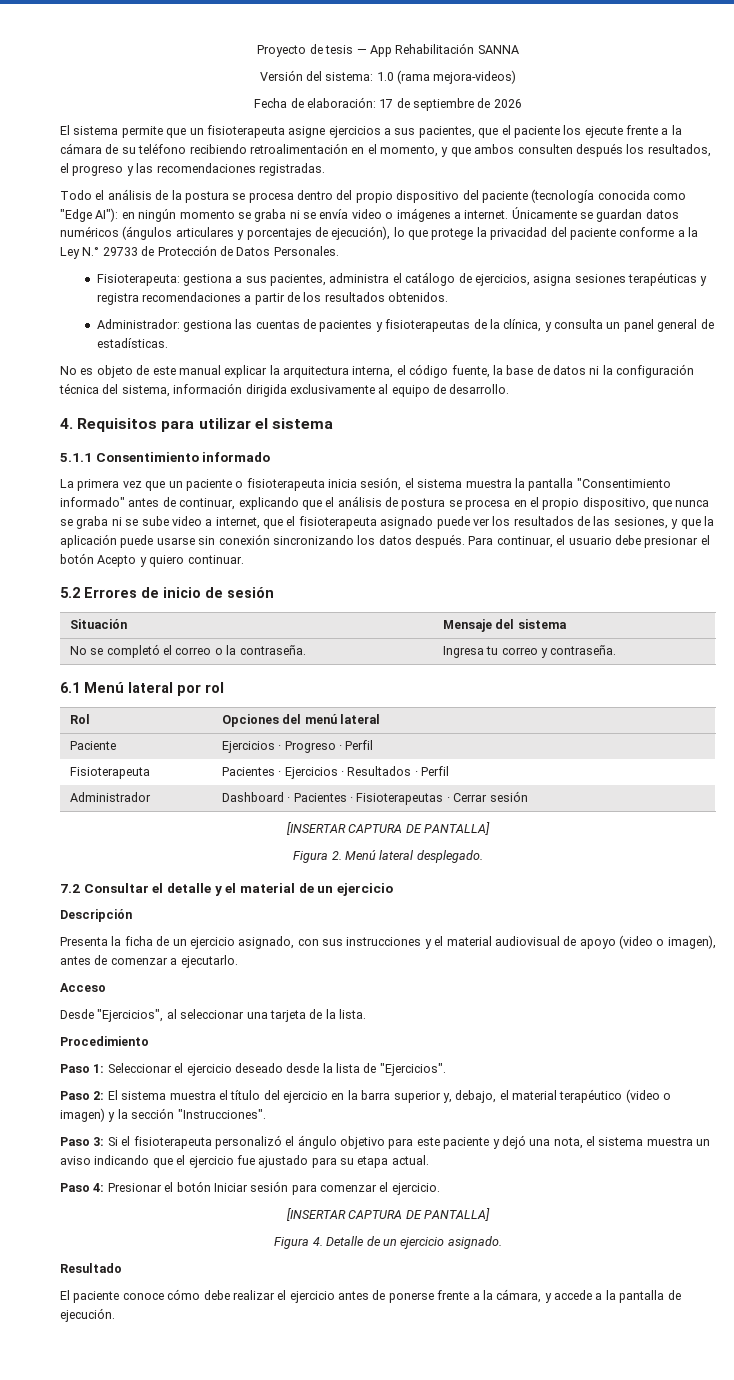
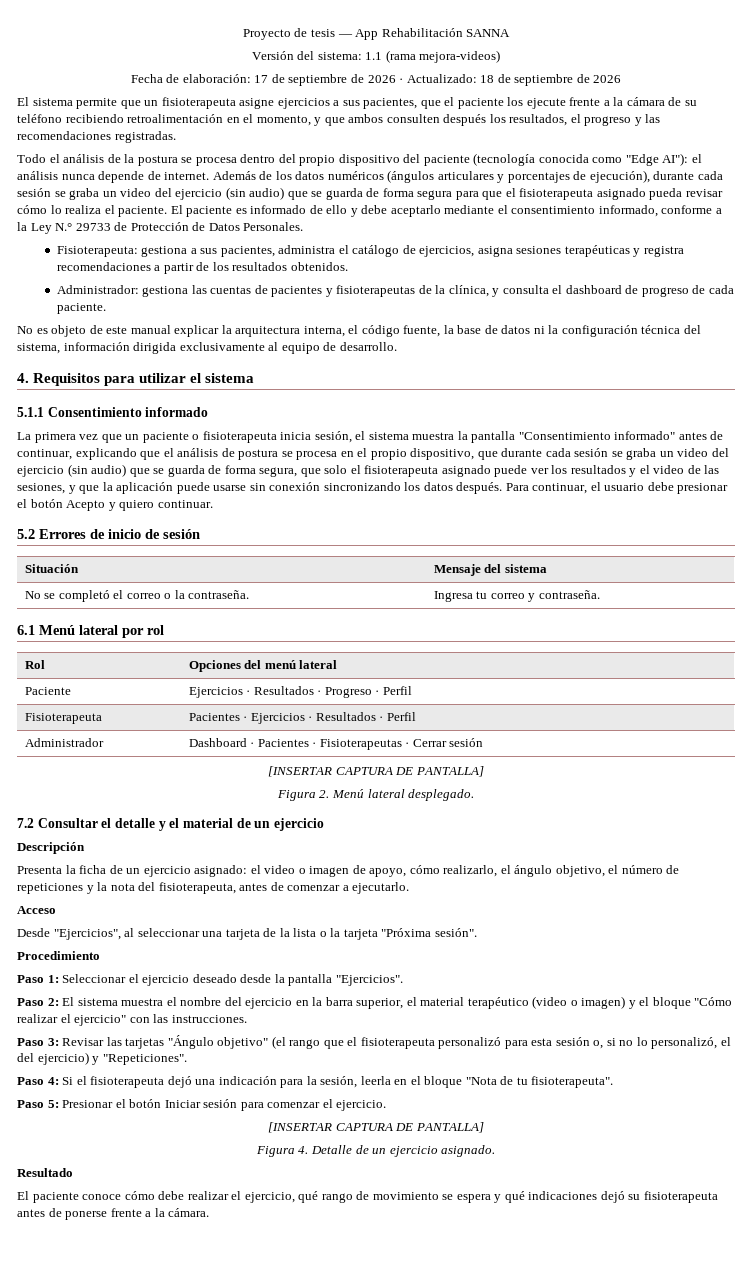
[376,72,394,81] 1.0 -> [365,52,383,60] 1.1
(522, 103) none -> [399,74,622,86] · Actualizado: 18 de septiembre de 2026
[121,207,643,222] en ningún momento se graba ni se envía video o imágenes a internet. Únicamente se guardan -> [691,154,702,163] [17,171,292,183] el análisis nunca depende de internet. Además de los
[393,227,616,240] lo que protege la privacidad del paciente -> [653,171,723,180] [17,187,723,200] [17,205,658,217] durante cada sesión se graba un video del ejercicio (sin audio) que se guarda de forma segura para que el fisioterapeuta asignado pueda revisar cómo lo realiza el paciente. El paciente es informado de ello y debe aceptarlo mediante el consentimiento informado,
[606,319,714,332] [96,338,168,348] un panel general de estadísticas. -> [552,285,734,297] [56,303,106,314] el dashboard de progreso de cada paciente.
[675,500,710,507] [60,516,283,529] nunca se graba ni se sube video a internet, que -> [501,448,729,460] [17,464,348,477] durante cada sesión se graba un video del ejercicio (sin audio) que se guarda de forma segura, que solo
(574, 521) none -> [629,465,685,477] y el video
(282, 747) none -> [253,686,322,695] Resultados ·
[238,935,716,949] asignado, con sus instrucciones y el material audiovisual de apoyo (video o imagen), -> [194,865,680,877] [17,882,236,894] asignado: el video o imagen de apoyo, cómo realizarlo, el ángulo objetivo, el número de repeticiones y la nota del fisioterapeuta,
[339,1009,366,1019] lista. -> [293,928,477,940] lista o la tarjeta "Próxima sesión".
[336,1063,377,1073] lista de -> [288,974,333,986] pantalla
[230,1090,261,1100] título -> [180,997,222,1006] nombre
[393,1090,497,1103] superior y, debajo, -> [356,998,404,1009] superior,
[117,1108,266,1119] [60,1135,711,1149] [60,1155,429,1168] [60,1183,105,1192] la sección "Instrucciones". // Paso 3: Si el fisioterapeuta personalizó el ángulo objetivo para este paciente y dejó una nota, el sistema muestra un aviso indicando que el ejercicio fue ajustado para su etapa actual. // Paso 4: -> [639,997,733,1009] [17,1014,247,1026] [17,1035,731,1049] [17,1052,187,1065] [17,1076,614,1088] [17,1100,59,1108] el bloque "Cómo realizar el ejercicio" con las instrucciones. // Paso 3: Revisar las tarjetas "Ángulo objetivo" (el rango que el fisioterapeuta personalizó para esta sesión o, si no lo personalizó, el del ejercicio) y "Repeticiones". // Paso 4: Si el fisioterapeuta dejó una indicación para la sesión, leerla en el bloque "Nota de tu fisioterapeuta". // Paso 5:
[289,1291,335,1303] ejercicio -> [244,1191,718,1203] ejercicio, qué rango de movimiento se espera y qué indicaciones dejó su fisioterapeuta
[496,1289,681,1303] [60,1308,115,1322] cámara, y accede a la pantalla de ejecución. -> [168,1208,210,1217] cámara.

